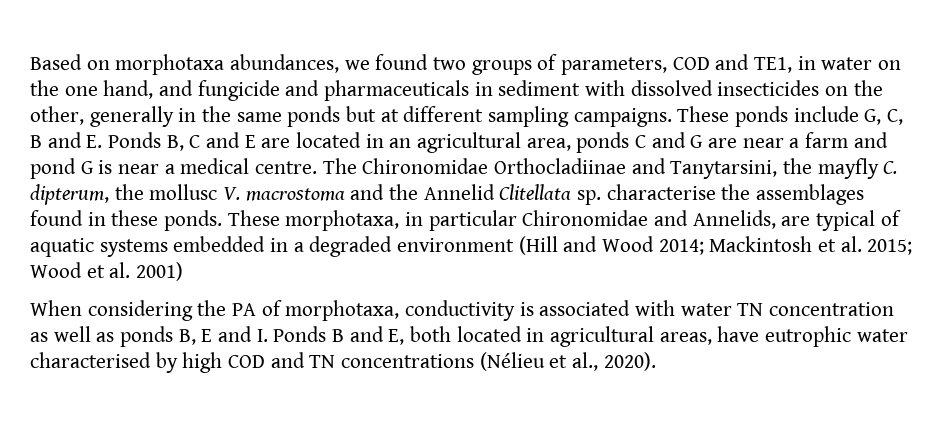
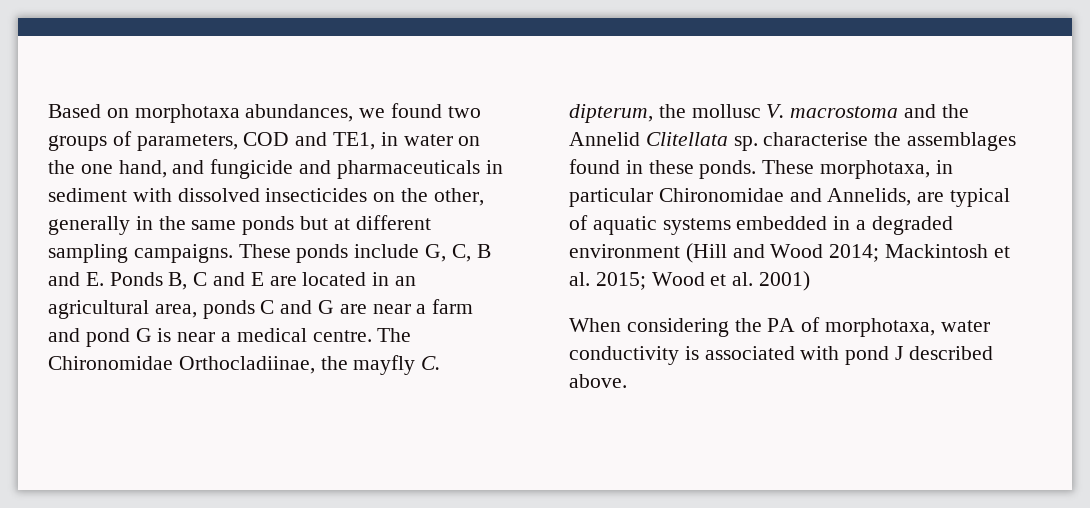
[494,158,778,179] Orthocladiinae and Tanytarsini, -> [178,356,315,374] Orthocladiinae,
(400, 310) none -> [940,320,990,332] water
[680,302,895,316] [30,326,908,347] [30,352,656,373] water TN concentration as well as ponds B, E and I. Ponds B and E, both located in agricultural areas, have eutrophic water characterised by high COD and TN concentrations (Nélieu et al., 2020). -> [845,346,993,365] [569,374,627,388] pond J described above.

